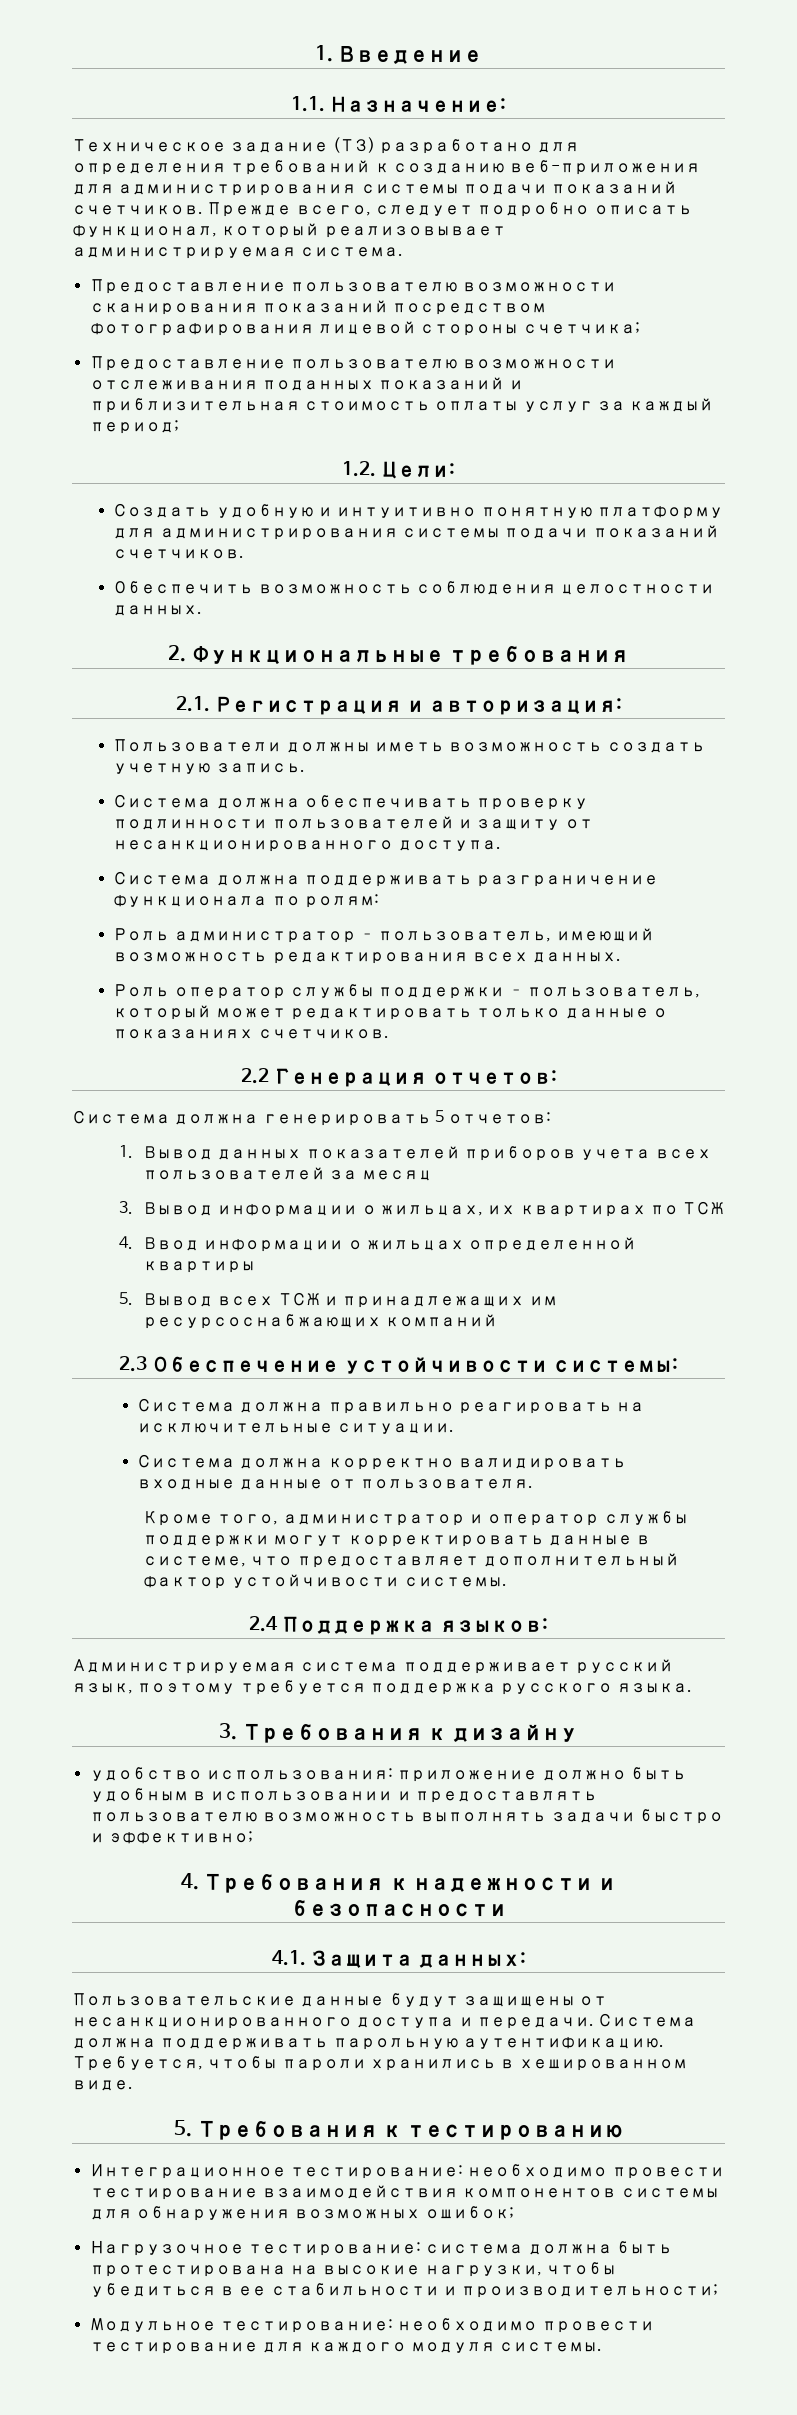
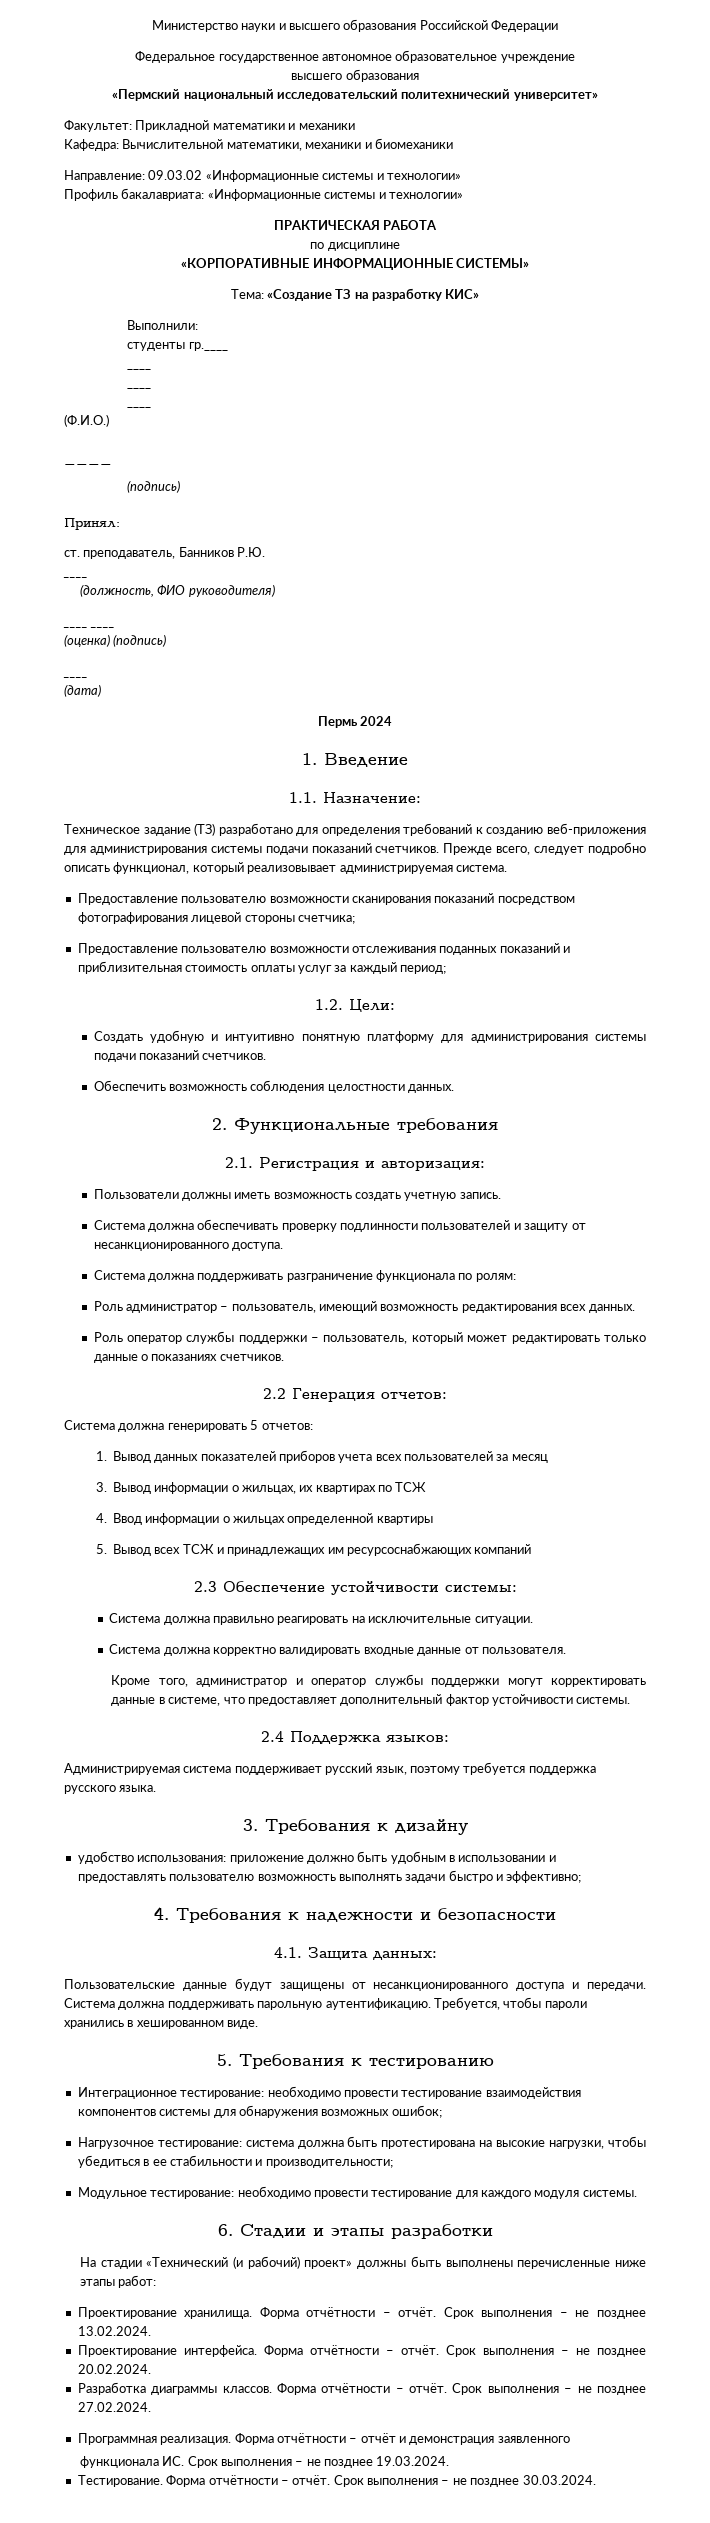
(314, 53) none -> [151,19,559,32] [135,50,575,63] [291,69,419,82] [112,89,598,101] [64,120,355,132] [64,138,453,151] [64,170,461,182] [64,188,463,201] [273,220,438,230] [310,242,400,251] [181,258,529,270] [230,288,480,301] [127,320,199,330] [127,342,228,351] [127,368,152,370] [127,387,152,389] [127,406,152,408] [64,414,109,427] [64,461,112,465] [127,480,181,493] [64,518,120,530] [64,547,266,559] [63,576,88,578] [79,584,275,597] [63,626,116,628] [64,634,167,647] [63,676,88,678] [64,684,101,697] [317,716,393,728] Министерство науки и высшего образования Российской Федерации // Федеральное государственное автономное образовательное учреждение // высшего образования // «Пермский национальный исследовательский политехнический университет» // Факультет: Прикладной математики и механики // Кафедра: Вычислительной математики, механики и биомеханики // Направление: 09.03.02 «Информационные системы и технологии» // Профиль бакалавриата: «Информационные системы и технологии» // ПРАКТИЧЕСКАЯ РАБОТА // по дисциплине // «КОРПОРАТИВНЫЕ ИНФОРМАЦИОННЫЕ СИСТЕМЫ» // Тема: «Создание ТЗ на разработку КИС» // Выполнили: // студенты гр.____ // ____ // ____ // ____ // (Ф.И.О.) // ____ // (подпись) // Принял: // ст. преподаватель, Банников Р.Ю. // ____ // (должность, ФИО руководителя) // ____ ____ // (оценка) (подпись) // ____ // (дата) // Пермь 2024 //
(602, 2347) none -> [217,2224,493,2239] [79,2256,646,2269] [79,2275,157,2288] [77,2307,646,2319] [77,2326,151,2336] [77,2345,646,2357] [77,2364,151,2374] [77,2382,646,2395] [77,2402,151,2412] [77,2433,570,2445] [79,2456,450,2468] [77,2475,596,2487] // 6. Стадии и этапы разработки // На стадии «Технический (и рабочий) проект» должны быть выполнены перечисленные ниже этапы работ: // Проектирование хранилища. Форма отчётности – отчёт. Срок выполнения – не позднее 13.02.2024. // Проектирование интерфейса. Форма отчётности – отчёт. Срок выполнения – не позднее 20.02.2024. // Разработка диаграммы классов. Форма отчётности – отчёт. Срок выполнения – не позднее 27.02.2024. // Программная реализация. Форма отчётности – отчёт и демонстрация заявленного // функционала ИС. Срок выполнения – не позднее 19.03.2024. // Тестирование. Форма отчётности – отчёт. Срок выполнения – не позднее 30.03.2024.

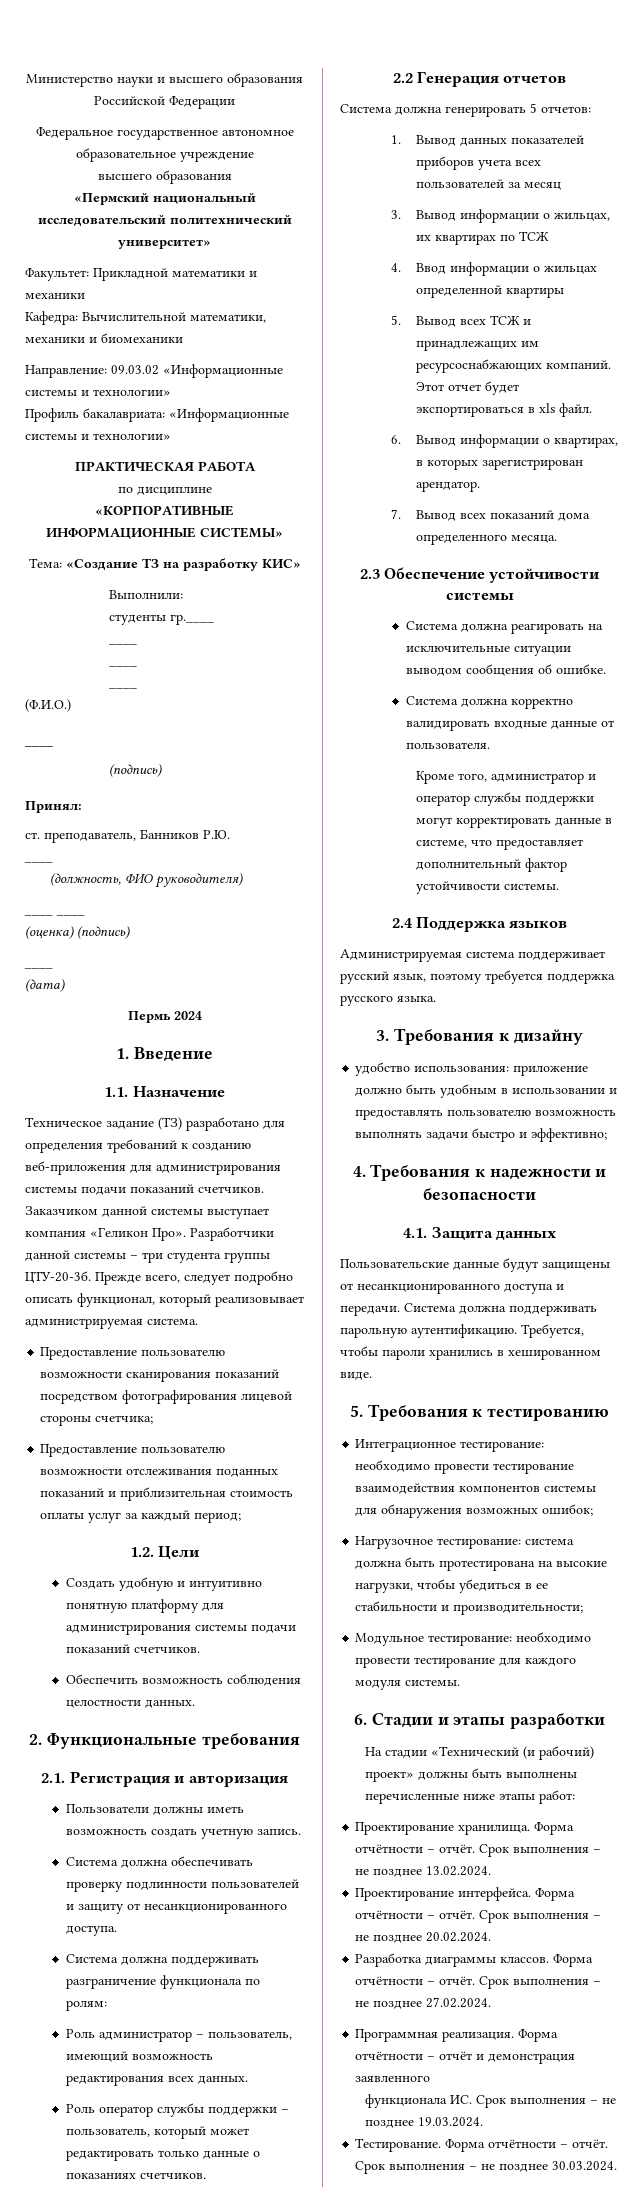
[323,792,421,803] Назначение: -> [132,1086,225,1097] Назначение
(440, 849) none -> [25,1206,269,1219] [25,1227,274,1241] [25,1250,270,1263] [25,1271,91,1284] Заказчиком данной системы выступает компания «Геликон Про». Разработчики данной системы – три студента группы ЦТУ-20-3б.
[349,999,395,1012] Цели: -> [158,1546,201,1560] Цели
[381,1161,485,1171] авторизация: -> [188,1775,288,1787] авторизация
[381,1392,447,1399] отчетов: -> [503,75,567,83] отчетов
[474,1544,532,1554] компаний -> [545,360,611,369] [415,381,519,395] [415,403,592,417] [390,434,618,448] [415,459,583,470] [415,481,480,492] [390,509,590,521] [415,534,557,545] компаний. Этот отчет будет экспортироваться в xls файл. // 6. Вывод информации о квартирах, в которых зарегистрирован арендатор. // 7. Вывод всех показаний дома определенного месяца.
[444,1585,517,1592] [109,1613,275,1625] системы: // Система должна правильно -> [445,592,514,600] [405,621,508,632] системы // Система должна
[474,1616,533,1625] ситуации. -> [513,645,571,656] [405,664,606,676] ситуации выводом сообщения об ошибке.
[386,1735,449,1742] языков: -> [509,921,568,928] языков
[372,1951,437,1960] данных: -> [495,1230,557,1241] данных

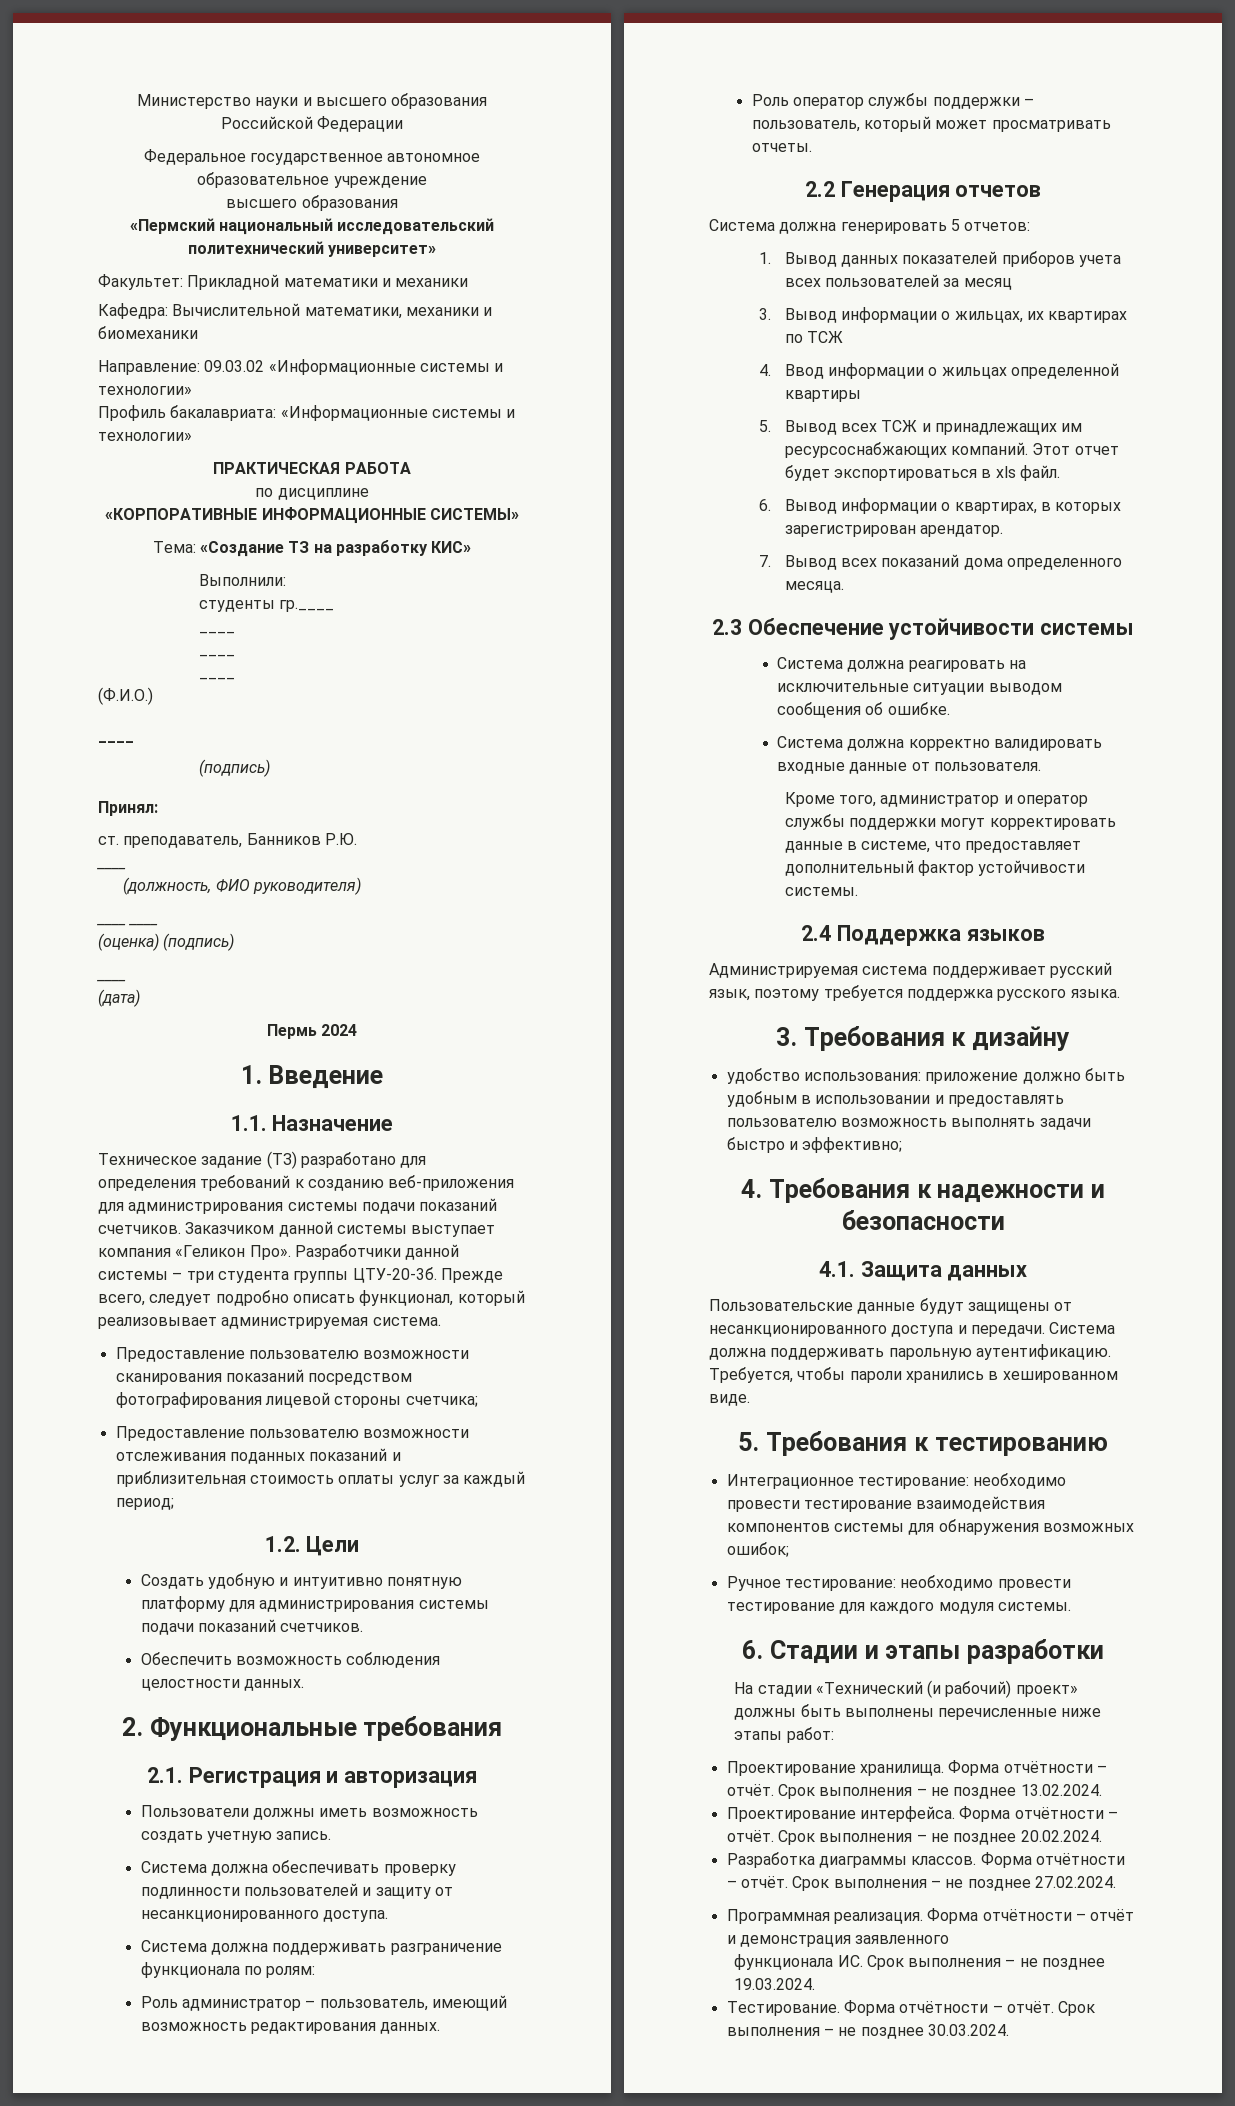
[167,2076,194,2082] всех -> (377, 2028) none
[65,2150,260,2161] [65,2172,206,2179] редактировать только данные о показаниях счетчиков. -> [991,120,1111,132] [751,143,812,152] просматривать отчеты.
[355,1536,575,1549] [355,1557,608,1571] [355,1579,549,1593] [355,1601,584,1615] [355,1633,425,1646] Нагрузочное тестирование: система должна быть протестирована на высокие нагрузки, чтобы убедиться в ее стабильности и производительности; // Модульное -> [726,1576,781,1591] Ручное

